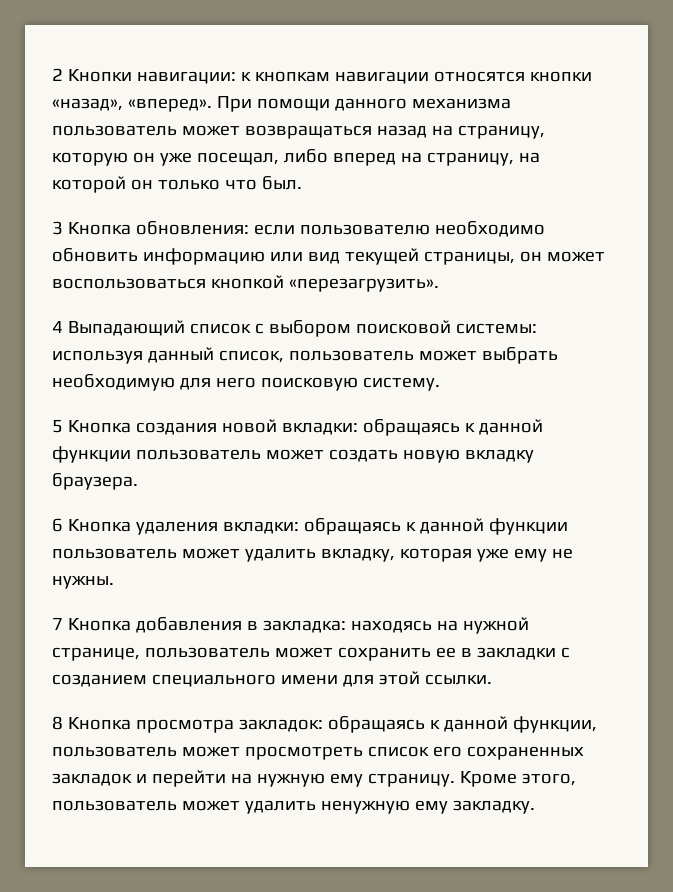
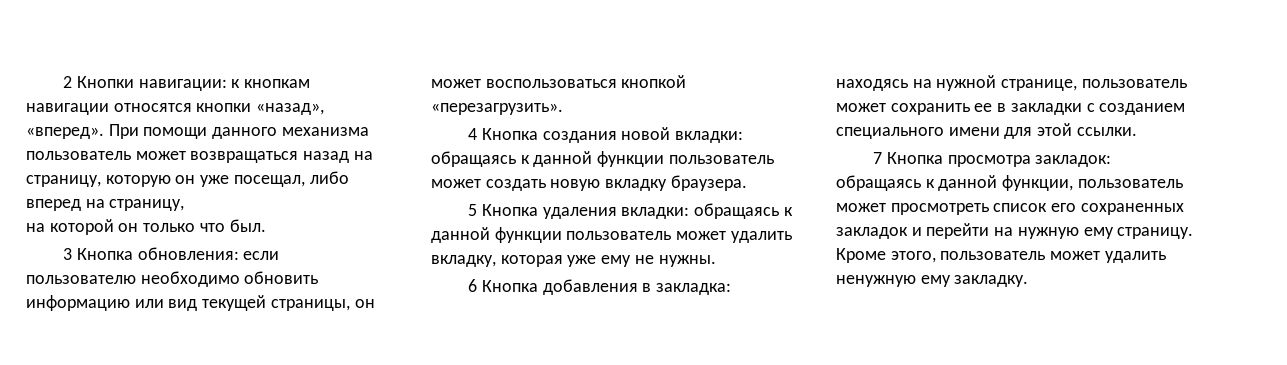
(514, 159) none -> (185, 205) //
[67,320,537,337] [52,347,558,364] [52,374,440,391] [52,420,63,433] Выпадающий список с выбором поисковой системы: используя данный список, пользователь может выбрать необходимую для него поисковую систему. // 5 -> (478, 134) none
[52,518,63,532] 6 -> [468,204,478,216] 5
[52,618,63,630] 7 -> [468,279,478,292] 6
[52,716,63,730] 8 -> [873,152,883,164] 7

